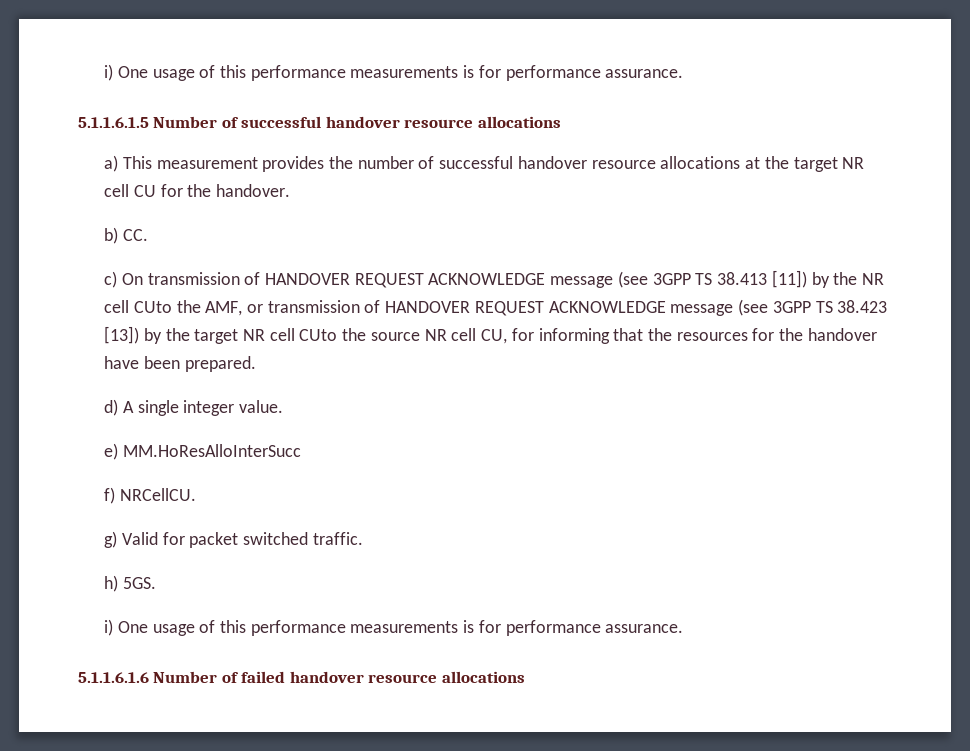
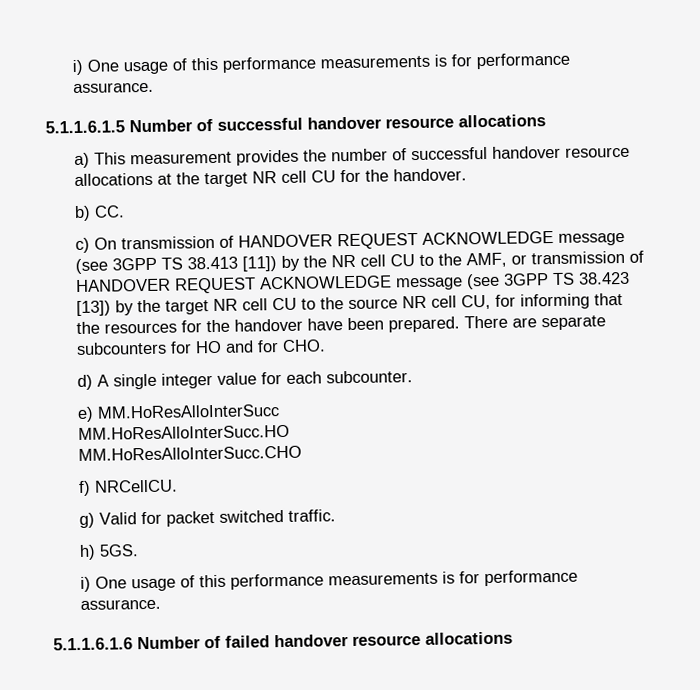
[133,301,172,313] CUto -> [390,254,435,267] CU to
[299,329,338,341] CUto -> [272,297,317,311] CU to
(256, 364) none -> [464,315,607,331] [76,339,327,356] There are separate subcounters for HO and for CHO.
[239,400,284,413] value. -> [217,370,414,385] value for each subcounter.
(301, 450) none -> [78,424,291,440] [78,445,303,461] // MM.HoResAlloInterSucc.HO // MM.HoResAlloInterSucc.CHO

